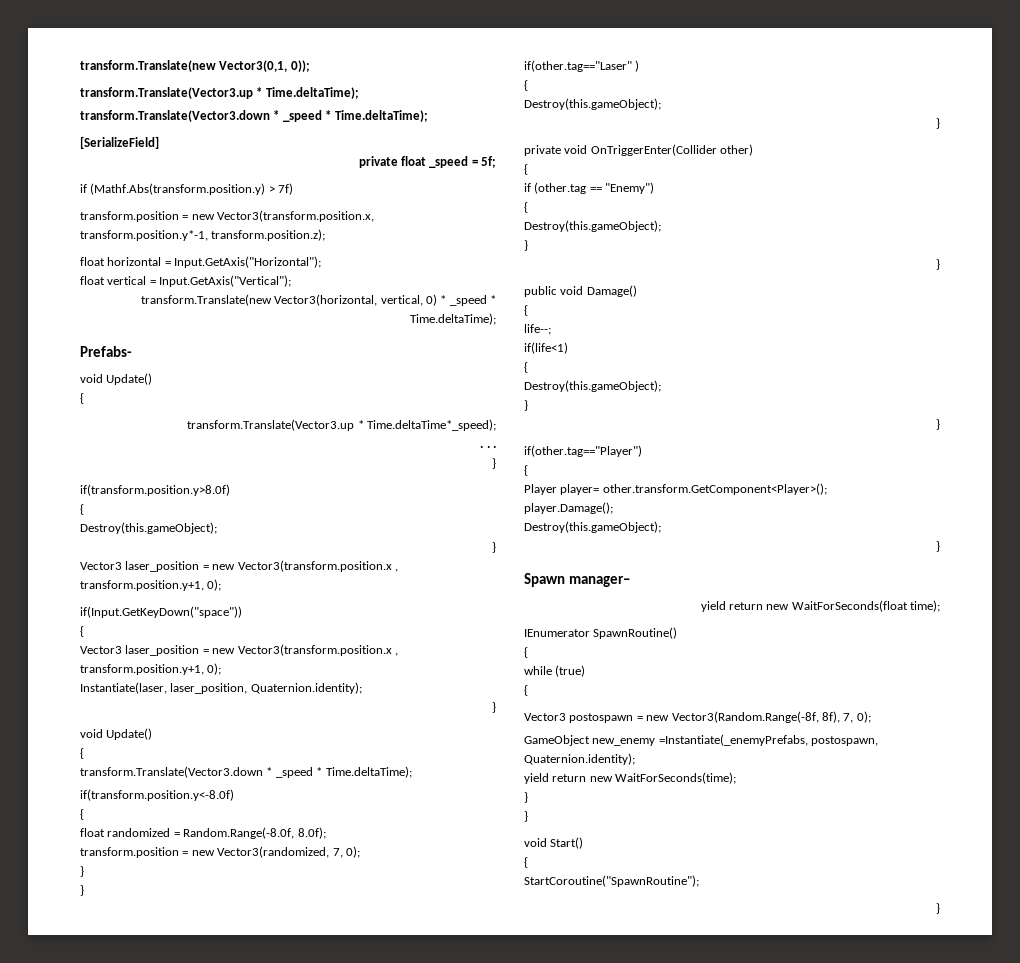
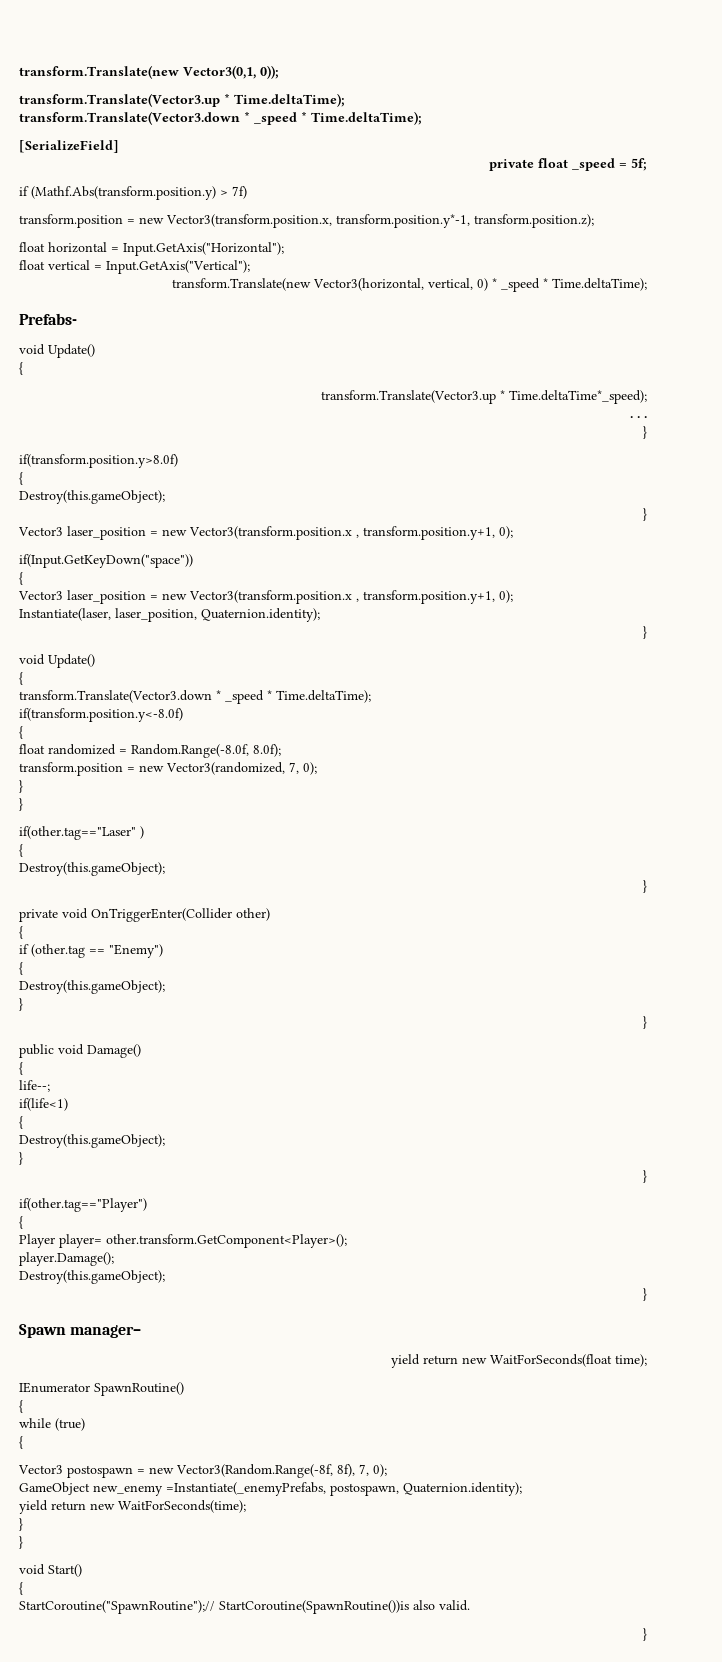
[524,875,699,887] StartCoroutine("SpawnRoutine"); -> [19,1600,470,1614] StartCoroutine("SpawnRoutine");// StartCoroutine(SpawnRoutine())is also valid.

